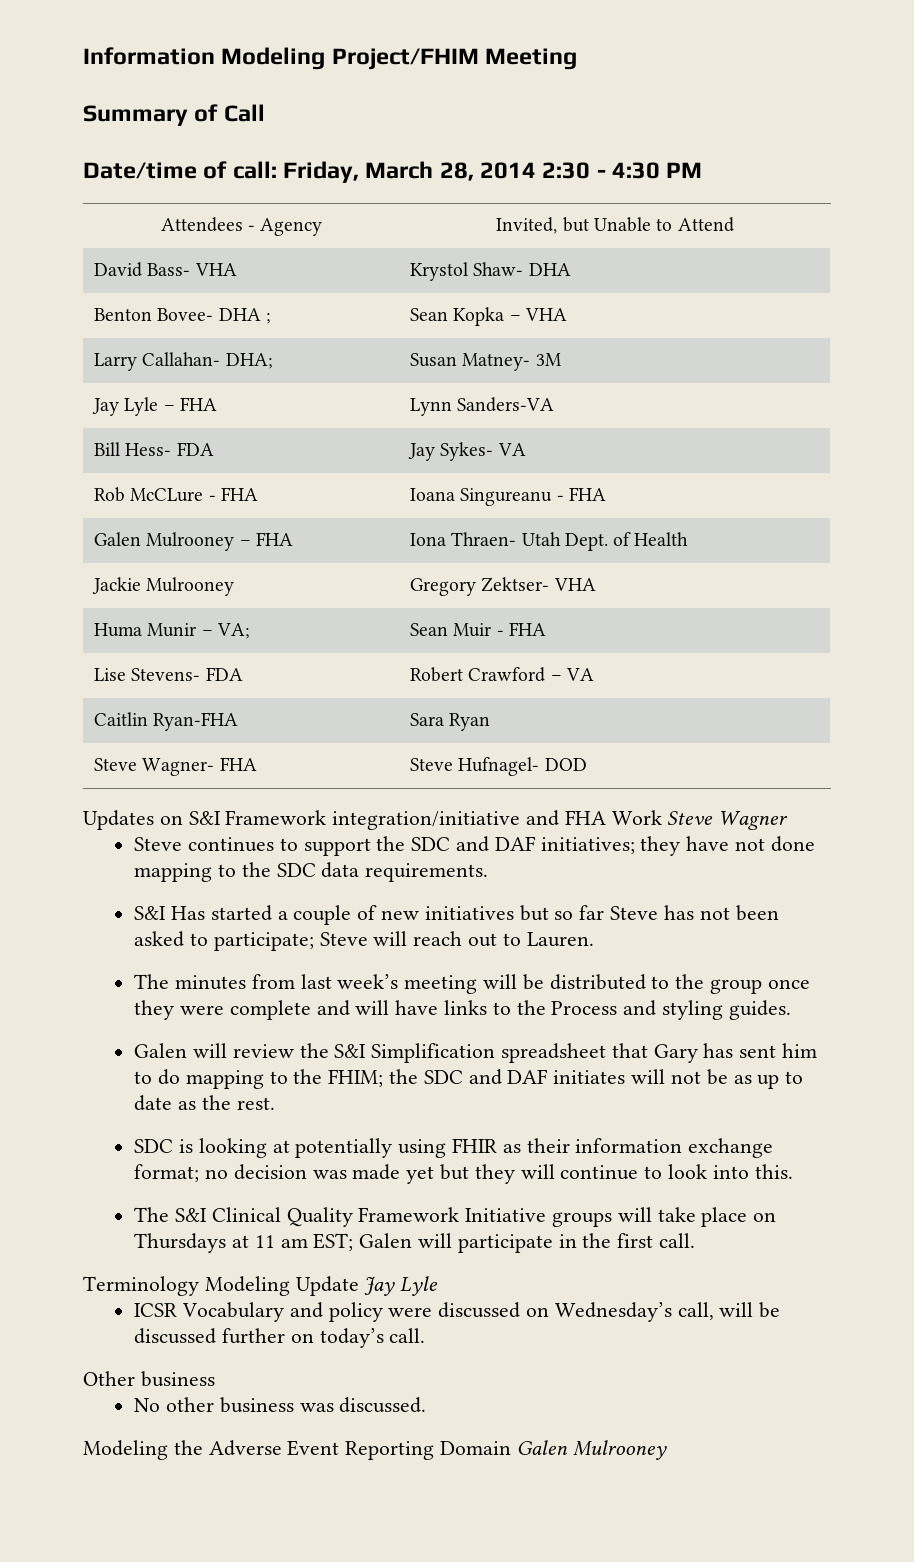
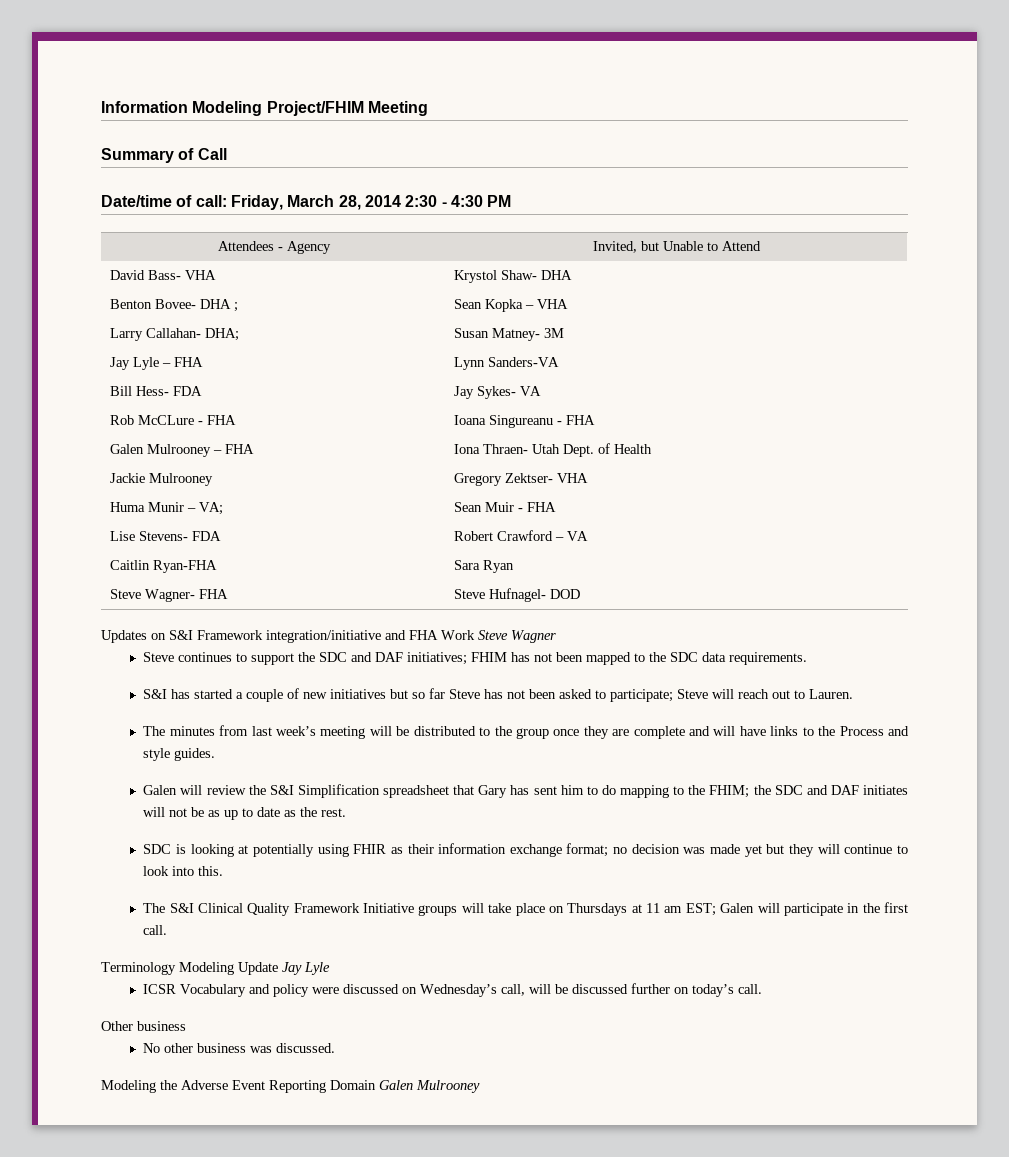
[640,836,815,856] [134,863,213,882] they have not done mapping -> [471,652,632,665] FHIM has not been mapped
[171,906,206,920] Has -> [171,689,191,699] has
[180,1005,225,1015] were -> [612,729,630,736] are
[662,1000,724,1020] styling -> [143,748,171,761] style

